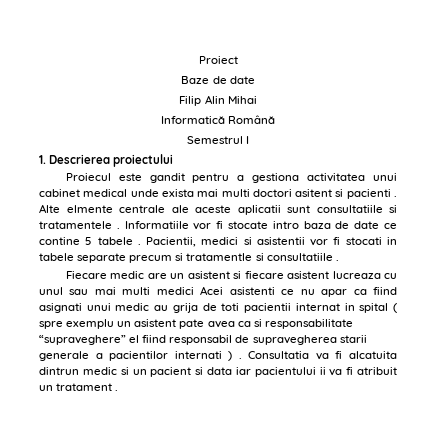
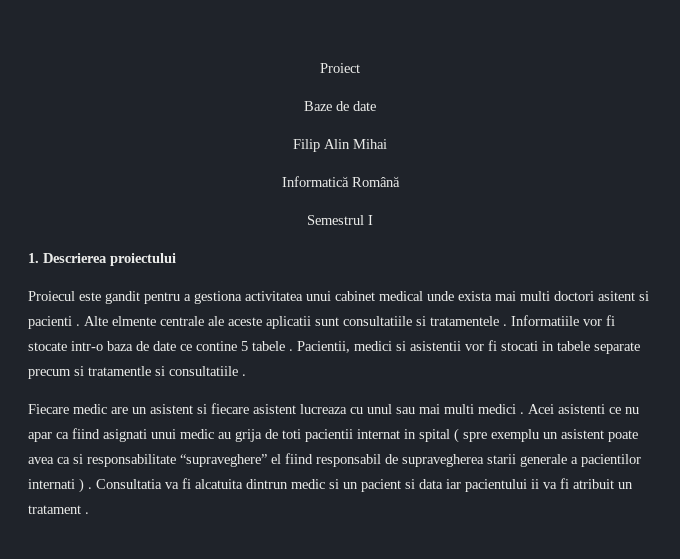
[272,221,299,229] intro -> [71,341,103,351] intr-o
(194, 291) none -> [520,412,524,414] .
[179,319,205,329] pate -> [608,430,638,442] poate

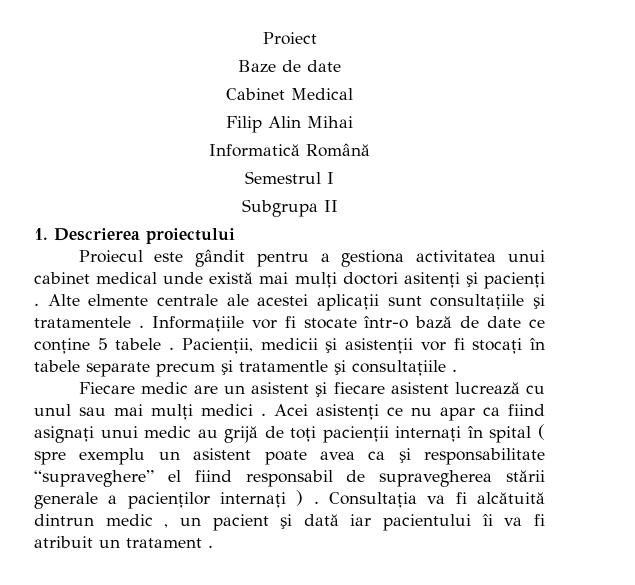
(376, 106) none -> [226,88,353,100] // Cabinet Medical
(373, 220) none -> [241,199,338,217] // Subgrupa II
[105,291,140,304] gandit -> [195,249,246,267] gândit
[458,291,649,301] [28,316,72,329] exista mai multi doctori asitent si pacienti -> [209,272,545,289] există mai mulţi doctori asitenţi şi pacienţi
[228,316,426,329] aceste aplicatii sunt consultatiile si -> [257,294,545,311] acestei aplicaţii sunt consultaţiile şi
[511,315,579,326] Informatiile -> [151,316,244,332] Informaţiile
[71,341,133,351] intr-o baza -> [363,316,453,329] într-o bază
[196,341,237,351] contine -> [34,338,90,354] conţine
[297,340,640,354] [28,366,238,379] Pacientii, medici si asistentii vor fi stocati in tabele separate precum si tratamentle si consultatiile -> [181,338,546,354] [34,360,446,377] Pacienţii, medicii şi asistenţii vor fi stocaţi în tabele separate precum şi tratamentle şi consultaţiile
[197,404,207,414] si -> [315,382,328,397] şi
[300,404,347,414] lucreaza -> [454,382,520,395] lucrează
[444,404,474,414] multi -> [151,404,193,420] mulţi
[558,404,605,414] asistenti -> [316,404,379,420] asistenţi
[103,429,147,442] asignati -> [34,426,94,443] asignaţi
[235,429,416,442] grija de toti pacientii internat in -> [224,426,483,443] grijă de toţi pacienţii internaţi în
[73,454,83,464] si -> [398,448,411,463] şi
[487,454,516,464] starii -> [505,470,545,482] stării
[581,454,641,467] [28,479,75,489] pacientilor internati -> [127,492,286,509] pacienţilor internaţi
[96,478,243,489] Consultatia va fi alcatuita -> [328,492,545,508] Consultaţia va fi alcătuită
[329,479,339,489] si -> [164,524,169,528] ,
[405,479,443,489] si data -> [280,514,339,529] şi dată
[531,479,539,489] ii -> [481,514,493,526] îi

